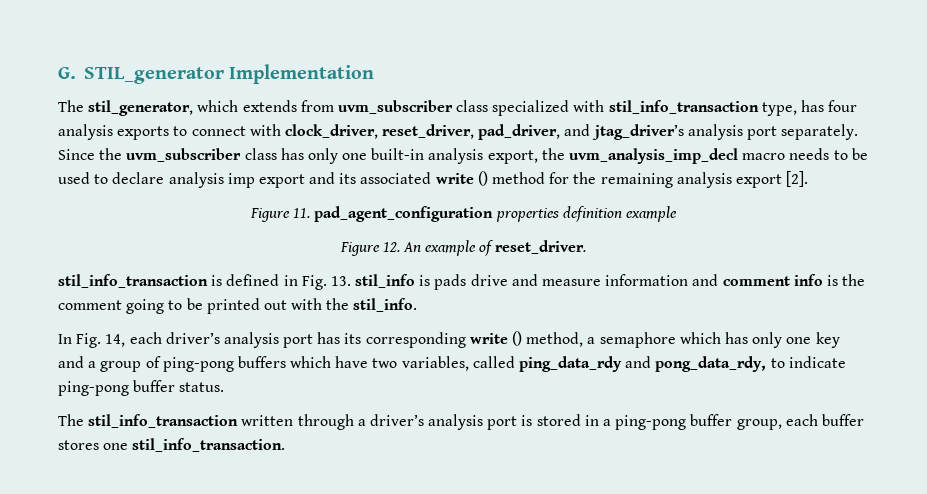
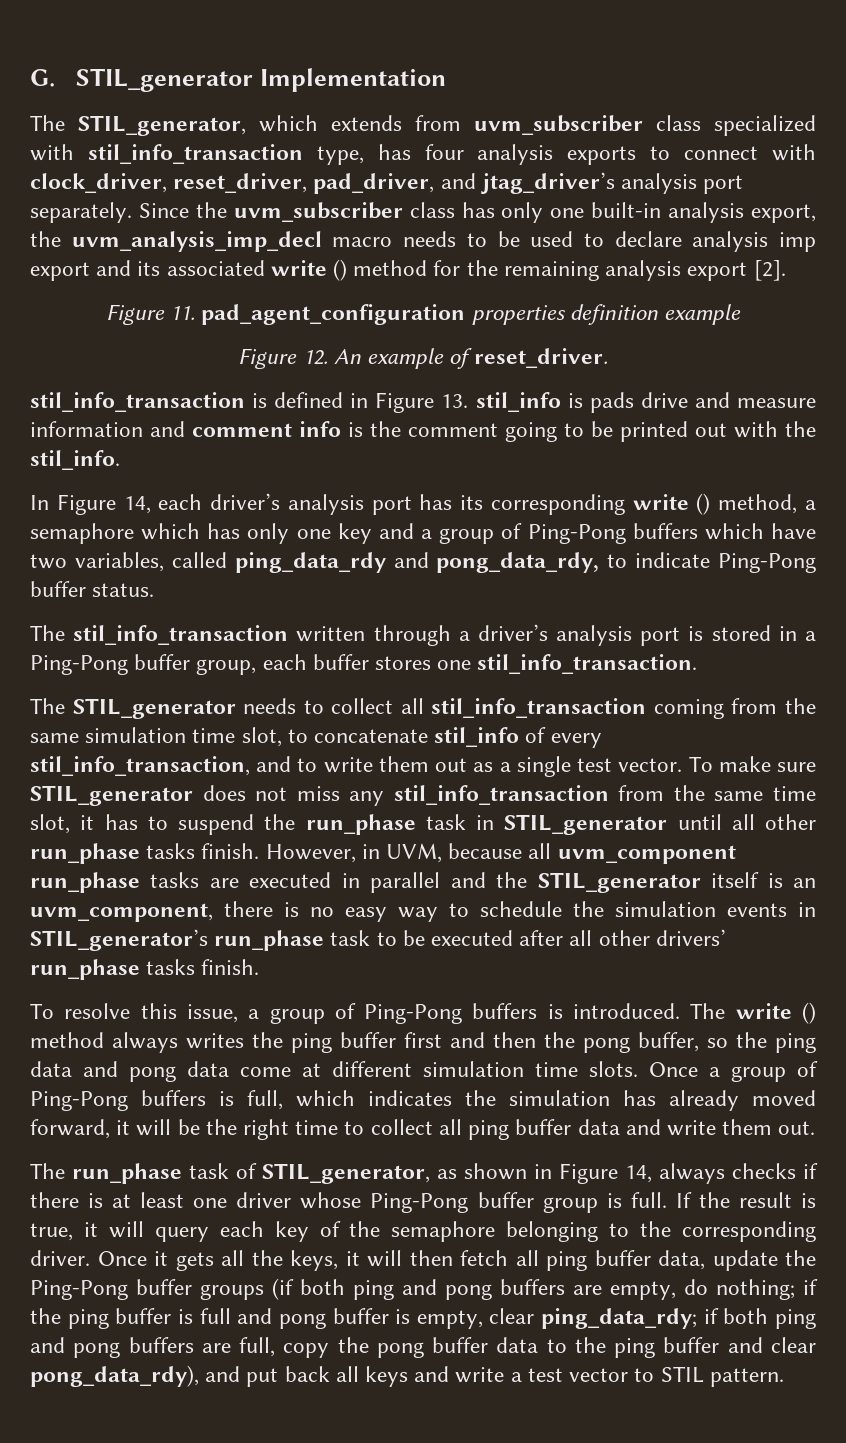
[88,100,194,116] stil_generator, -> [78,115,246,136] STIL_generator,
[301,275,327,290] Fig. -> [375,392,435,413] Figure
[76,333,102,348] Fig. -> [56,494,116,515] Figure
[162,357,234,372] ping-pong -> [527,524,626,544] Ping-Pong
[58,381,129,396] ping-pong -> [718,553,816,573] Ping-Pong
[615,415,687,430] ping-pong -> [30,655,128,675] Ping-Pong
(286, 445) none -> [30,698,816,719] [30,727,602,748] [30,756,817,777] [30,785,816,806] [30,814,816,835] [30,843,736,864] [30,872,816,893] [30,901,816,922] [30,929,726,951] [30,959,260,980] [30,1002,816,1024] [30,1032,816,1053] [30,1061,818,1082] [30,1090,816,1111] [30,1119,816,1140] [30,1163,818,1184] [30,1192,817,1213] [30,1221,816,1242] [30,1250,816,1271] [30,1278,818,1300] [30,1308,816,1329] [30,1337,816,1358] [30,1365,784,1387] // The STIL_generator needs to collect all stil_info_transaction coming from the same simulation time slot, to concatenate stil_info of every stil_info_transaction, and to write them out as a single test vector. To make sure STIL_generator does not miss any stil_info_transaction from the same time slot, it has to suspend the run_phase task in STIL_generator until all other run_phase tasks finish. However, in UVM, because all uvm_component run_phase tasks are executed in parallel and the STIL_generator itself is an uvm_component, there is no easy way to schedule the simulation events in STIL_generator’s run_phase task to be executed after all other drivers’ run_phase tasks finish. // To resolve this issue, a group of Ping-Pong buffers is introduced. The write () method always writes the ping buffer first and then the pong buffer, so the ping data and pong data come at different simulation time slots. Once a group of Ping-Pong buffers is full, which indicates the simulation has already moved forward, it will be the right time to collect all ping buffer data and write them out. // The run_phase task of STIL_generator, as shown in Figure 14, always checks if there is at least one driver whose Ping-Pong buffer group is full. If the result is true, it will query each key of the semaphore belonging to the corresponding driver. Once it gets all the keys, it will then fetch all ping buffer data, update the Ping-Pong buffer groups (if both ping and pong buffers are empty, do nothing; if the ping buffer is full and pong buffer is empty, clear ping_data_rdy; if both ping and pong buffers are full, copy the pong buffer data to the ping buffer and clear pong_data_rdy), and put back all keys and write a test vector to STIL pattern.

